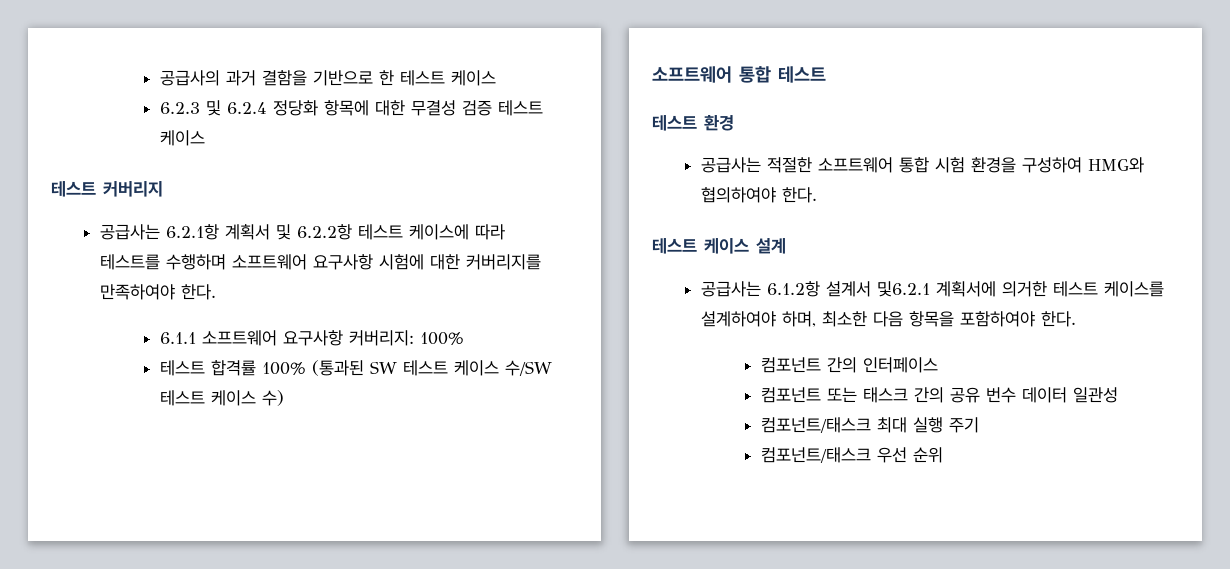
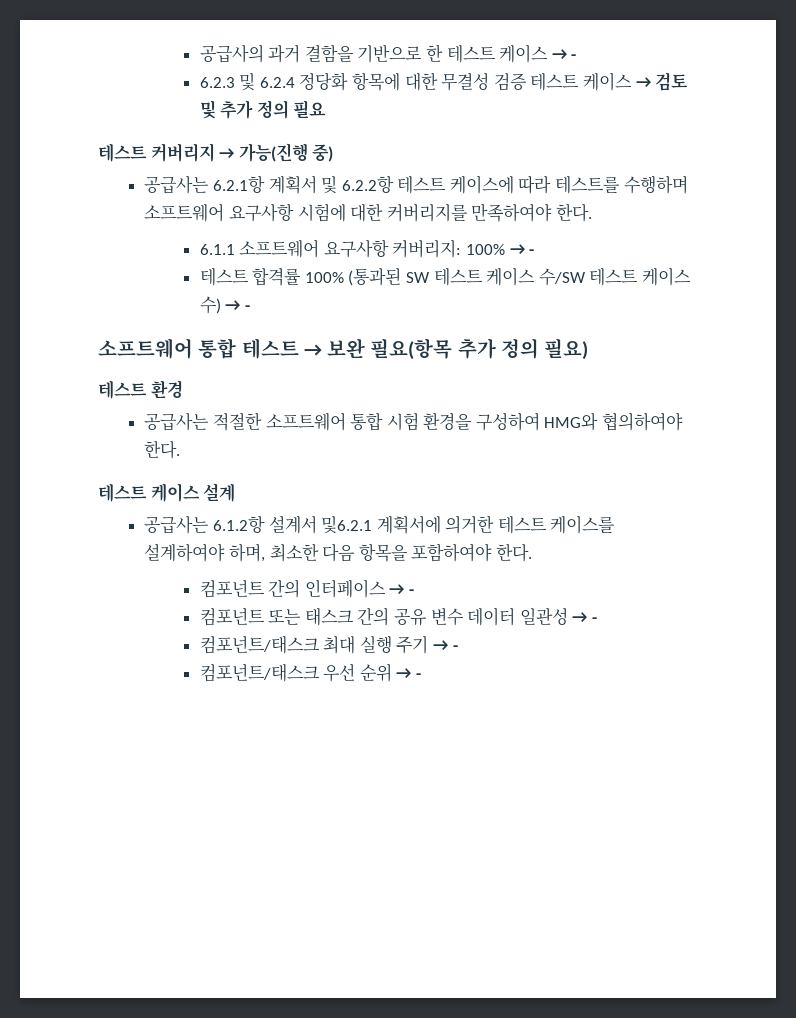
(496, 78) none -> [551,49,577,60] → -
(205, 138) none -> [635,72,689,91] [199,100,327,119] → 검토 및 추가 정의 필요
(163, 189) none -> [219,143,334,162] → 가능(진행 중)
(464, 338) none -> [509,244,535,255] → -
(284, 398) none -> [225,300,250,311] → -
(826, 74) none -> [303,338,589,360] → 보완 필요(항목 추가 정의 필요)
(938, 365) none -> [389,584,414,595] → -
[985,387,1016,403] 번수 -> [430,607,464,626] 변수
(1118, 395) none -> [572,612,597,623] → -
(979, 425) none -> [432,640,458,651] → -
(943, 455) none -> [396,668,421,679] → -

